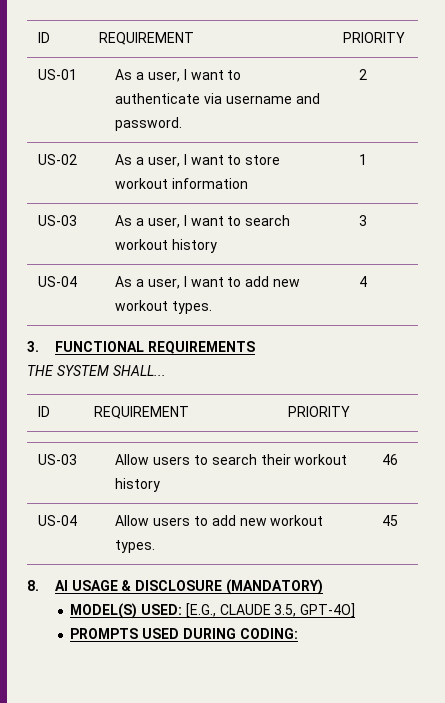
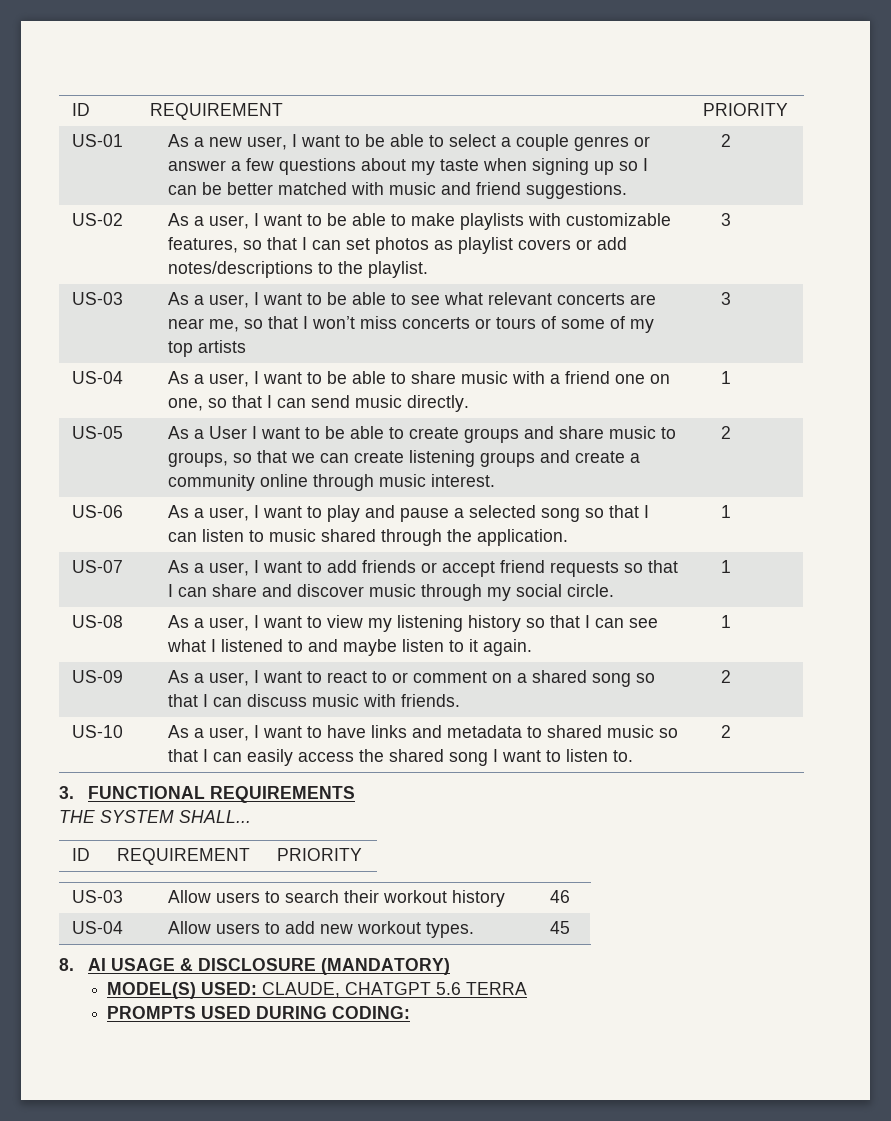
[147,69,242,82] [115,93,320,104] [115,117,183,131] user, I want to authenticate via username and password. -> [208,134,650,151] [167,158,648,175] [167,182,627,199] new user, I want to be able to select a couple genres or answer a few questions about my taste when signing up so I can be better matched with music and friend suggestions.
[245,155,281,165] [115,178,249,189] [359,154,368,165] store workout information | 1 -> [326,213,671,230] [167,237,627,254] [167,261,428,278] [720,213,731,226] be able to make playlists with customizable features, so that I can set photos as playlist covers or add notes/descriptions to the playlist. | 3
[245,215,291,226] [115,239,218,253] [359,215,368,226] [37,276,77,287] search workout history | 3 // US-04 -> [326,292,656,305] [167,316,654,333] [167,340,246,357] [720,292,731,305] [72,371,124,384] [167,371,670,387] [167,395,469,412] [720,371,731,384] [72,426,124,439] [167,426,676,443] [167,450,640,467] [167,474,495,491] [720,426,731,439] [72,505,124,518] [167,505,649,522] [167,529,568,546] [720,505,731,518] [72,560,124,573] be able to see what relevant concerts are near me, so that I won’t miss concerts or tours of some of my top artists | 3 // US-04 | As a user, I want to be able to share music with a friend one on one, so that I can send music directly. | 1 // US-05 | As a User I want to be able to create groups and share music to groups, so that we can create listening groups and create a community online through music interest. | 2 // US-06 | As a user, I want to play and pause a selected song so that I can listen to music shared through the application. | 1 // US-07
[272,279,300,287] [115,300,213,314] [359,276,368,287] new workout types. | 4 -> [361,560,678,577] [167,584,614,601] [720,560,731,573] [72,615,124,628] [167,615,658,632] [166,639,532,656] [720,615,731,628] [72,670,124,683] [167,670,655,687] [167,694,460,707] [720,670,731,683] [72,725,124,738] [167,725,678,741] [167,749,633,766] [720,725,731,738] friends or accept friend requests so that I can share and discover music through my social circle. | 1 // US-08 | As a user, I want to view my listening history so that I can see what I listened to and maybe listen to it again. | 1 // US-09 | As a user, I want to react to or comment on a shared song so that I can discuss music with friends. | 2 // US-10 | As a user, I want to have links and metadata to shared music so that I can easily access the shared song I want to listen to. | 2
[185,603,356,618] [E.G., CLAUDE 3.5, GPT-4O] -> [262,982,528,998] CLAUDE, CHATGPT 5.6 TERRA

